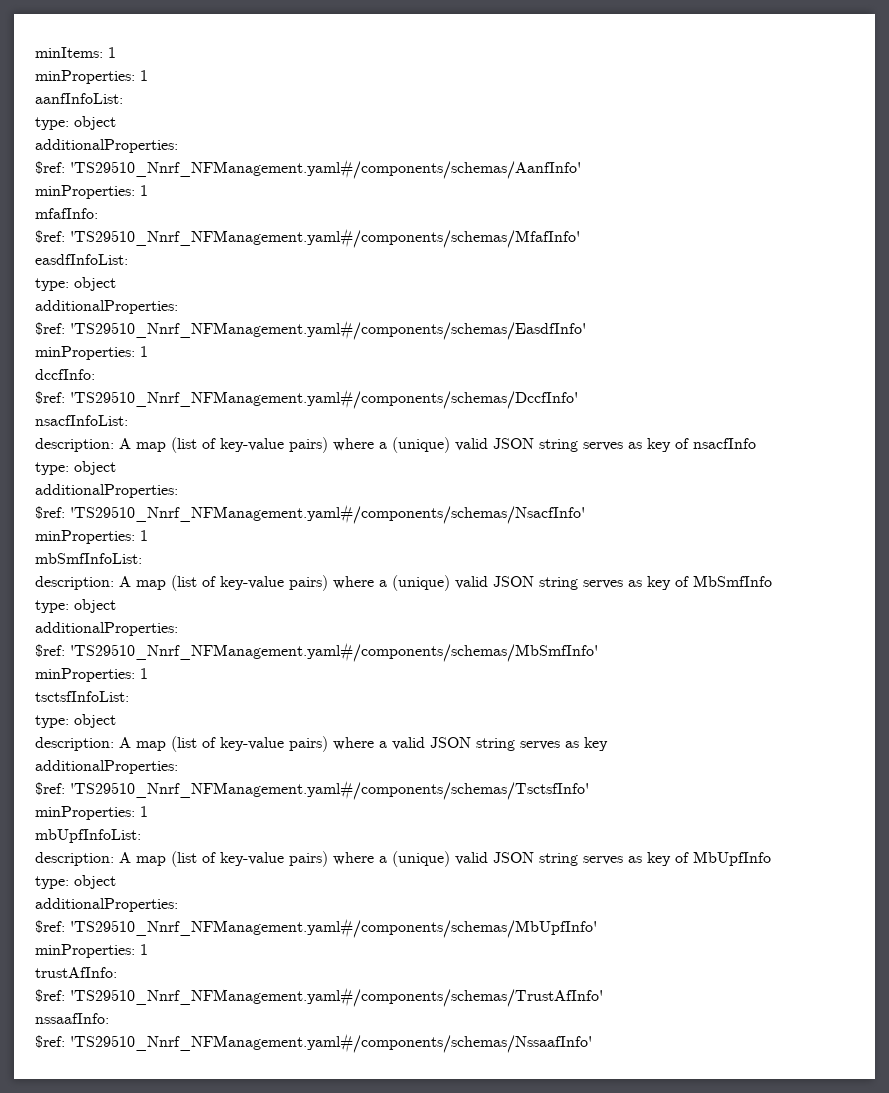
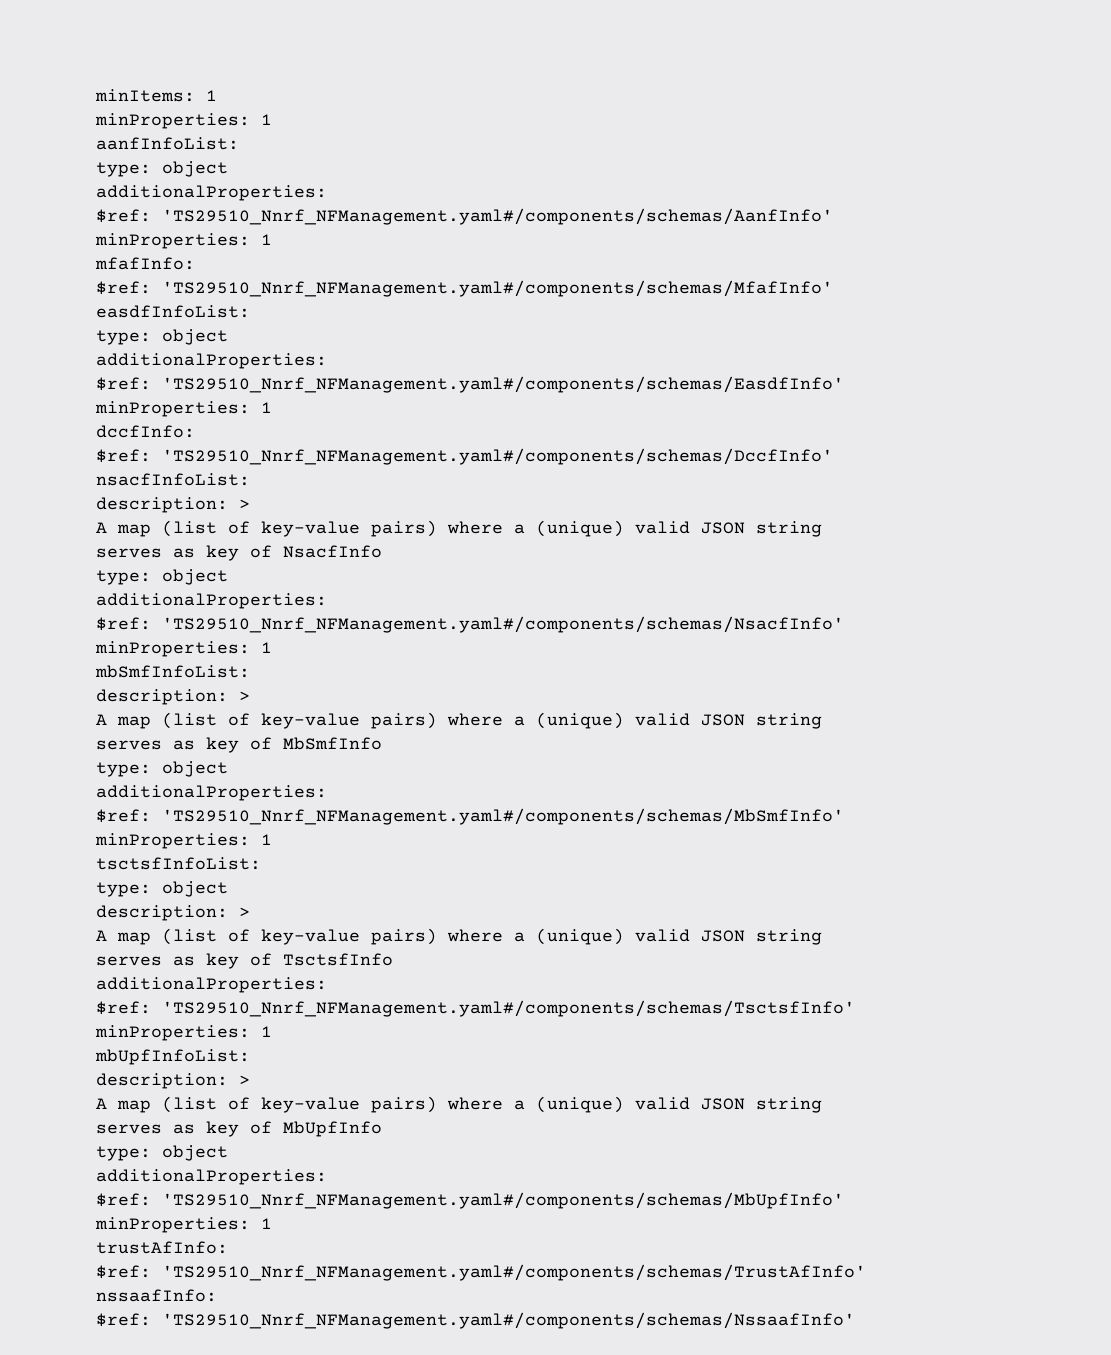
(114, 445) none -> [239,499,250,509] > //
[583,438,756,452] serves as key of nsacfInfo -> [96,545,382,561] // serves as key of NsacfInfo
(114, 583) none -> [239,691,250,701] > //
(578, 583) none -> (822, 721) //
[119,736,608,752] A map (list of key-value pairs) where a valid JSON string serves as key -> [239,907,250,917] [96,928,822,945] [96,953,393,969] > // A map (list of key-value pairs) where a (unique) valid JSON string // serves as key of TsctsfInfo
(114, 859) none -> [239,1075,250,1085] > //
(578, 859) none -> (822, 1105) //

